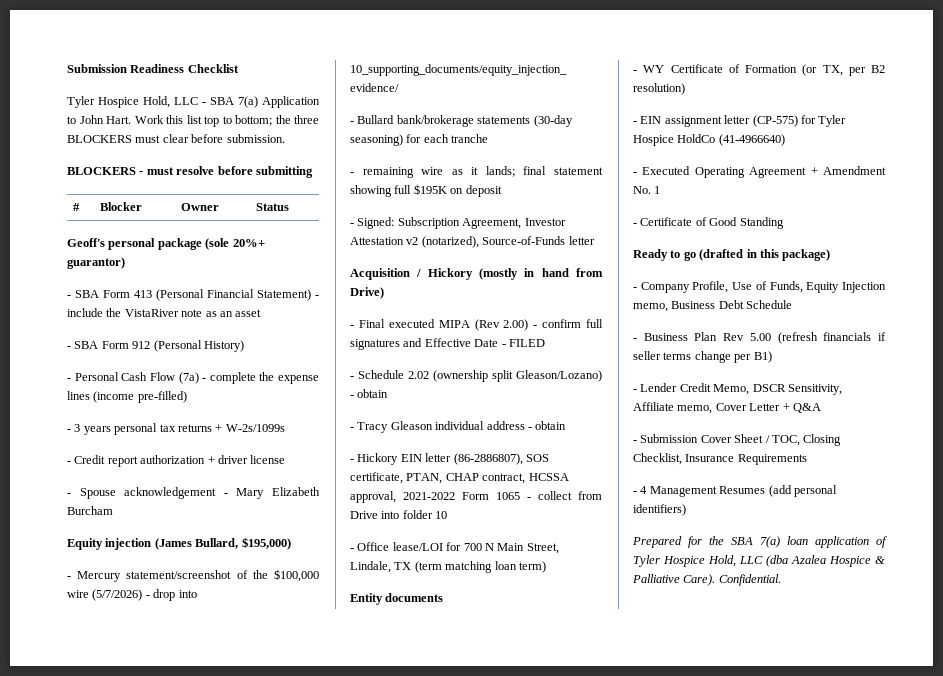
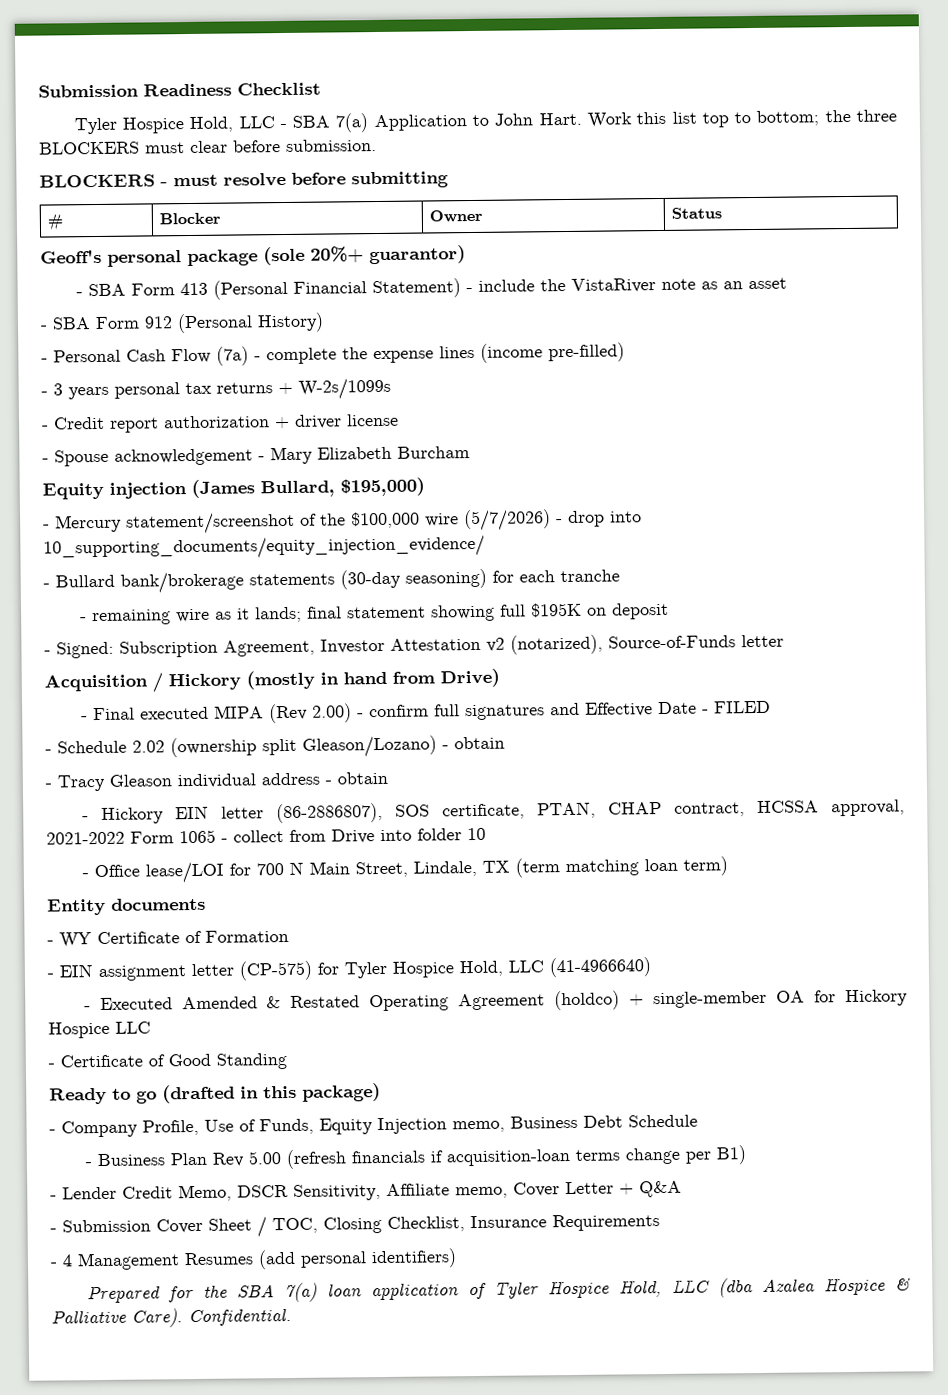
[802,64,885,76] [633,83,685,95] (or TX, per B2 resolution) -> (289, 936) none
[677,134,716,143] HoldCo -> [459,960,544,977] Hold, LLC
[694,166,886,178] [633,186,661,194] Operating Agreement + Amendment No. 1 -> [181,989,909,1012] [48,1021,151,1039] Amended & Restated Operating Agreement (holdco) + single-member OA for Hickory Hospice LLC
[633,351,661,360] seller -> [445,1149,570,1167] acquisition-loan

